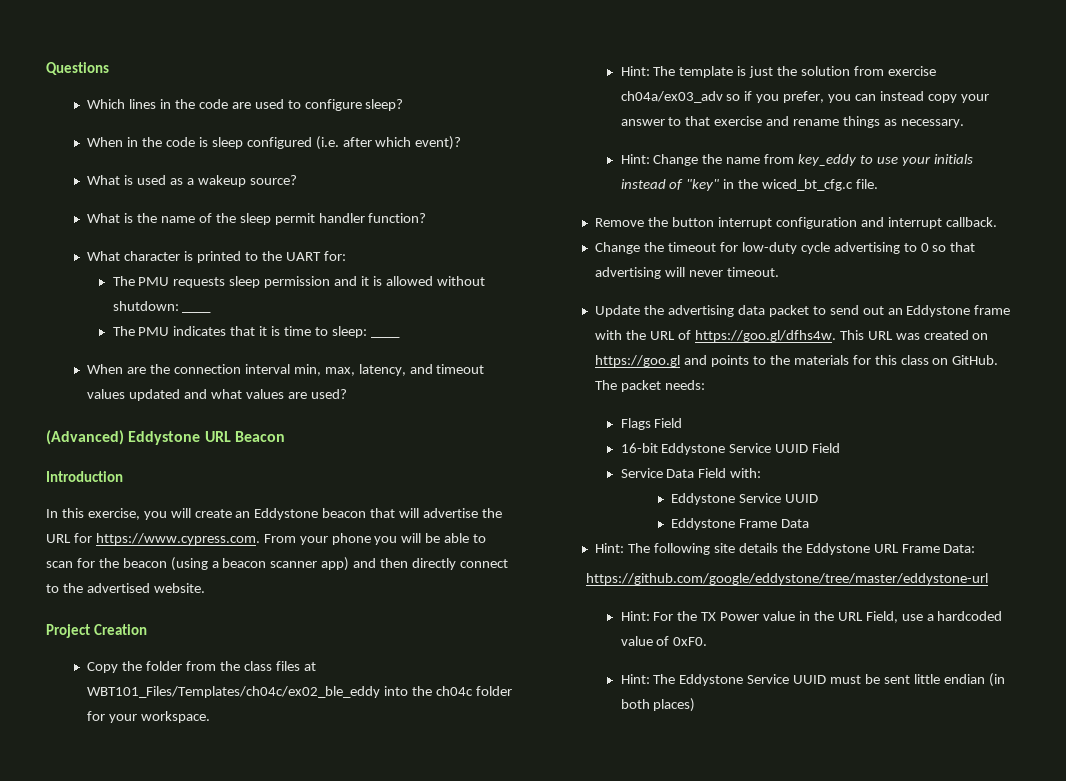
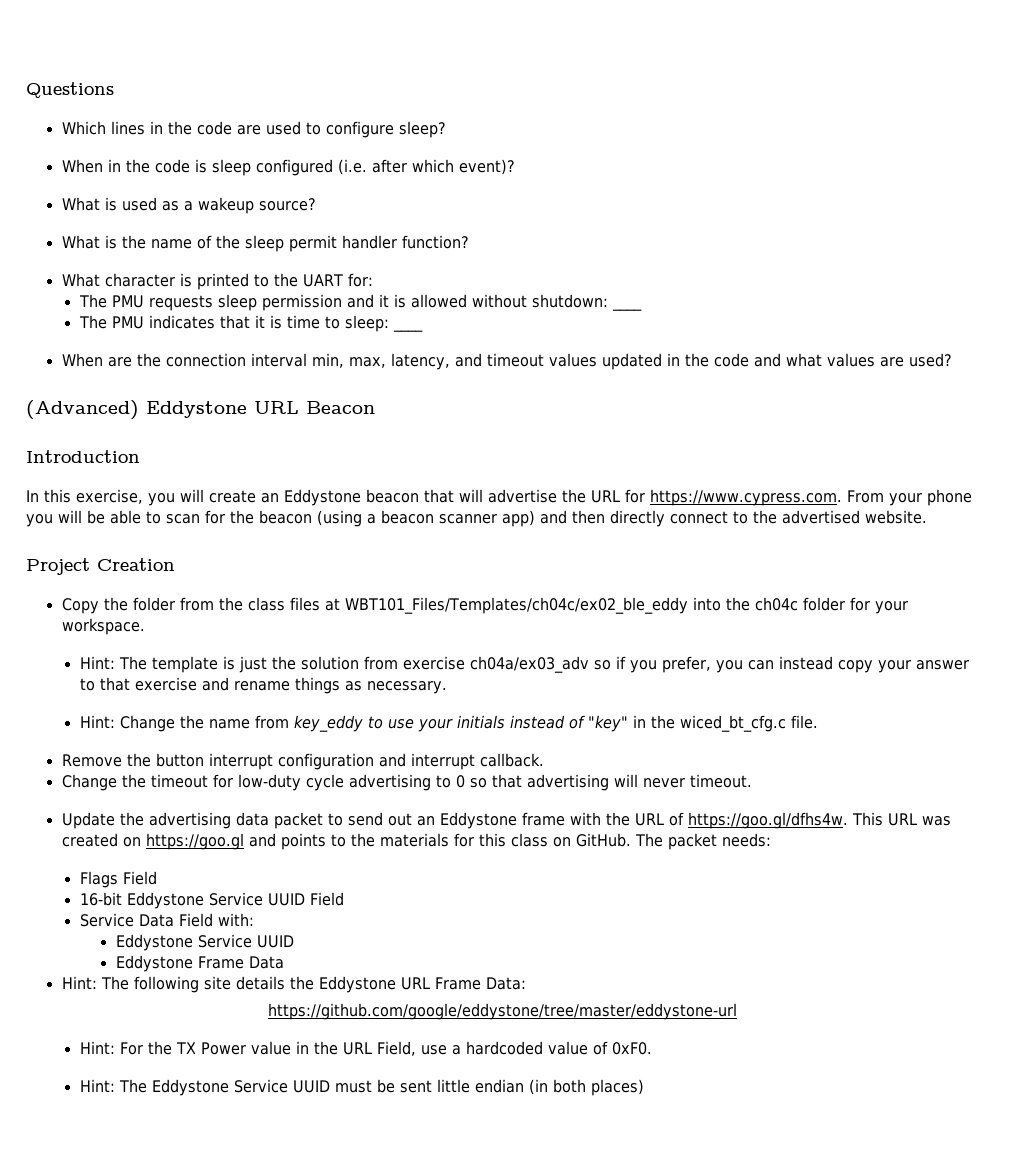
(181, 395) none -> [666,353,749,367] in the code

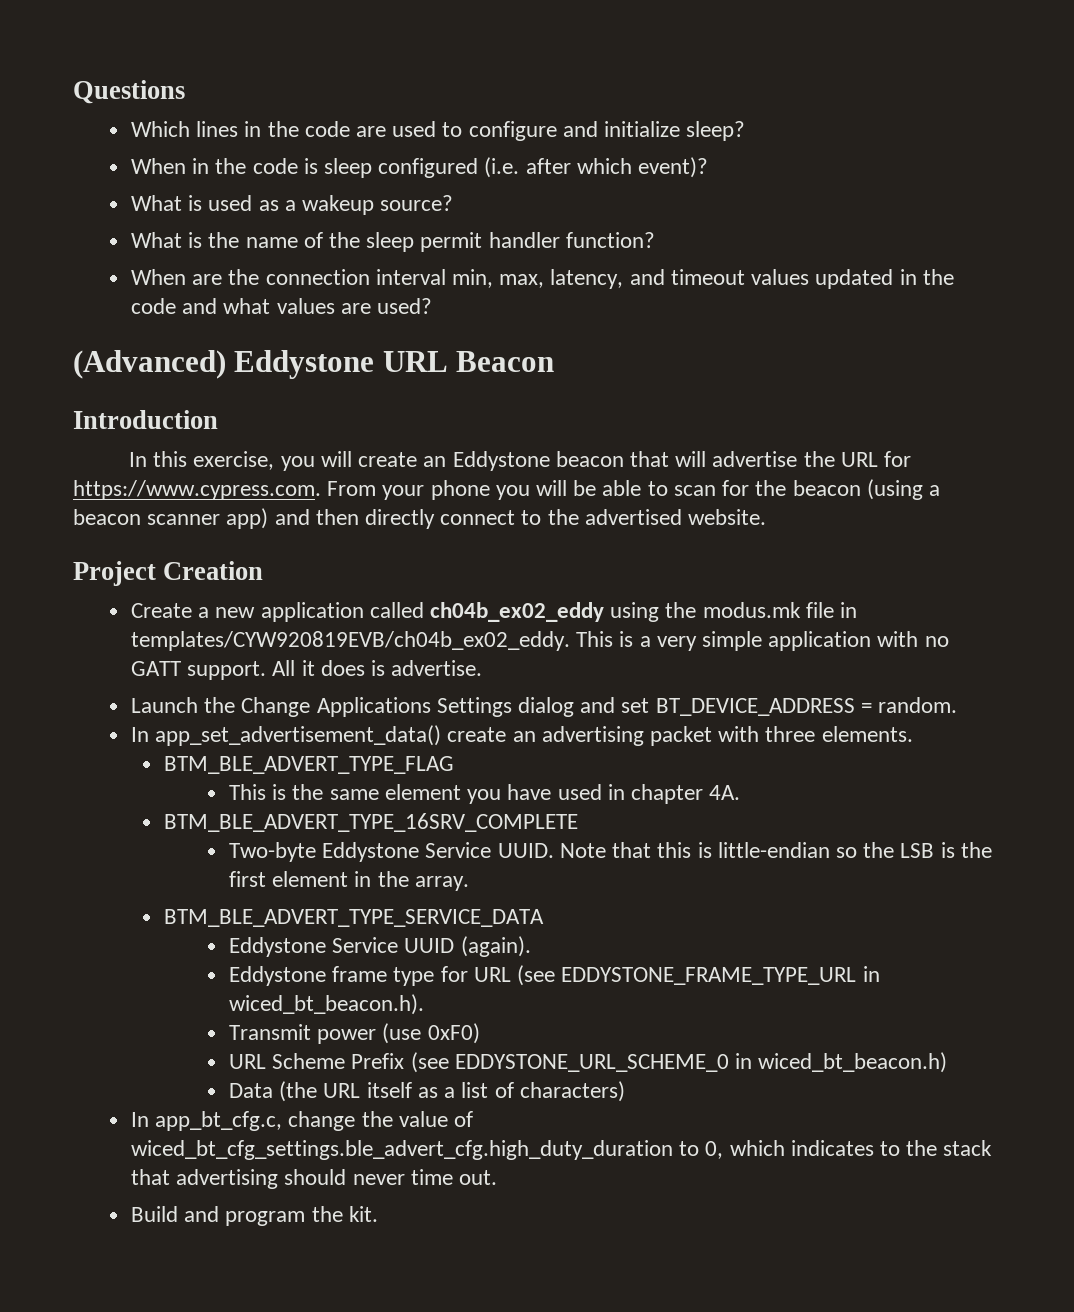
(394, 129) none -> [562,121,681,137] and initialize
[61,273,373,290] [78,294,642,311] [78,315,423,332] // What character is printed to the UART for: // The PMU requests sleep permission and it is allowed without shutdown: ____ // The PMU indicates that it is time to sleep: ____ -> (655, 240) none
[61,597,908,614] [61,618,145,635] [79,656,969,673] [79,677,447,694] [79,715,818,732] [61,753,544,770] [61,774,752,791] [61,812,951,829] [61,833,771,850] [79,871,157,888] [79,892,344,909] [79,913,254,927] [115,934,294,951] [115,955,284,972] [61,976,526,993] [268,1003,737,1020] [79,1041,652,1056] [79,1079,644,1096] Copy the folder from the class files at WBT101_Files/Templates/ch04c/ex02_ble_eddy into the ch04c folder for your workspace. // Hint: The template is just the solution from exercise ch04a/ex03_adv so if you prefer, you can instead copy your answer to that exercise and rename things as necessary. // Hint: Change the name from key_eddy to use your initials instead of "key" in the wiced_bt_cfg.c file. // Remove the button interrupt configuration and interrupt callback. // Change the timeout for low-duty cycle advertising to 0 so that advertising will never timeout. // Update the advertising data packet to send out an Eddystone frame with the URL of https://goo.gl/dfhs4w. This URL was created on https://goo.gl and points to the materials for this class on GitHub. The packet needs: // Flags Field // 16-bit Eddystone Service UUID Field // Service Data Field with: // Eddystone Service UUID // Eddystone Frame Data // Hint: The following site details the Eddystone URL Frame Data: // https://github.com/google/eddystone/tree/master/eddystone-url // Hint: For the TX Power value in the URL Field, use a hardcoded value of 0xF0. // Hint: The Eddystone Service UUID must be sent little endian (in both places) -> [130,602,858,622] [130,631,949,651] [130,660,483,680] [130,697,958,717] [130,725,913,746] [163,756,454,774] [229,784,741,804] [163,813,578,832] [229,842,992,862] [229,871,469,891] [163,909,544,927] [229,936,531,957] [229,965,880,986] [229,994,425,1015] [229,1023,480,1044] [229,1052,948,1073] [229,1081,625,1102] [130,1111,474,1131] [130,1140,993,1160] [130,1169,498,1189] [130,1206,378,1226] Create a new application called ch04b_ex02_eddy using the modus.mk file in templates/CYW920819EVB/ch04b_ex02_eddy. This is a very simple application with no GATT support. All it does is advertise. // Launch the Change Applications Settings dialog and set BT_DEVICE_ADDRESS = random. // In app_set_advertisement_data() create an advertising packet with three elements. // BTM_BLE_ADVERT_TYPE_FLAG // This is the same element you have used in chapter 4A. // BTM_BLE_ADVERT_TYPE_16SRV_COMPLETE // Two-byte Eddystone Service UUID. Note that this is little-endian so the LSB is the first element in the array. // BTM_BLE_ADVERT_TYPE_SERVICE_DATA // Eddystone Service UUID (again). // Eddystone frame type for URL (see EDDYSTONE_FRAME_TYPE_URL in wiced_bt_beacon.h). // Transmit power (use 0xF0) // URL Scheme Prefix (see EDDYSTONE_URL_SCHEME_0 in wiced_bt_beacon.h) // Data (the URL itself as a list of characters) // In app_bt_cfg.c, change the value of wiced_bt_cfg_settings.ble_advert_cfg.high_duty_duration to 0, which indicates to the stack that advertising should never time out. // Build and program the kit.

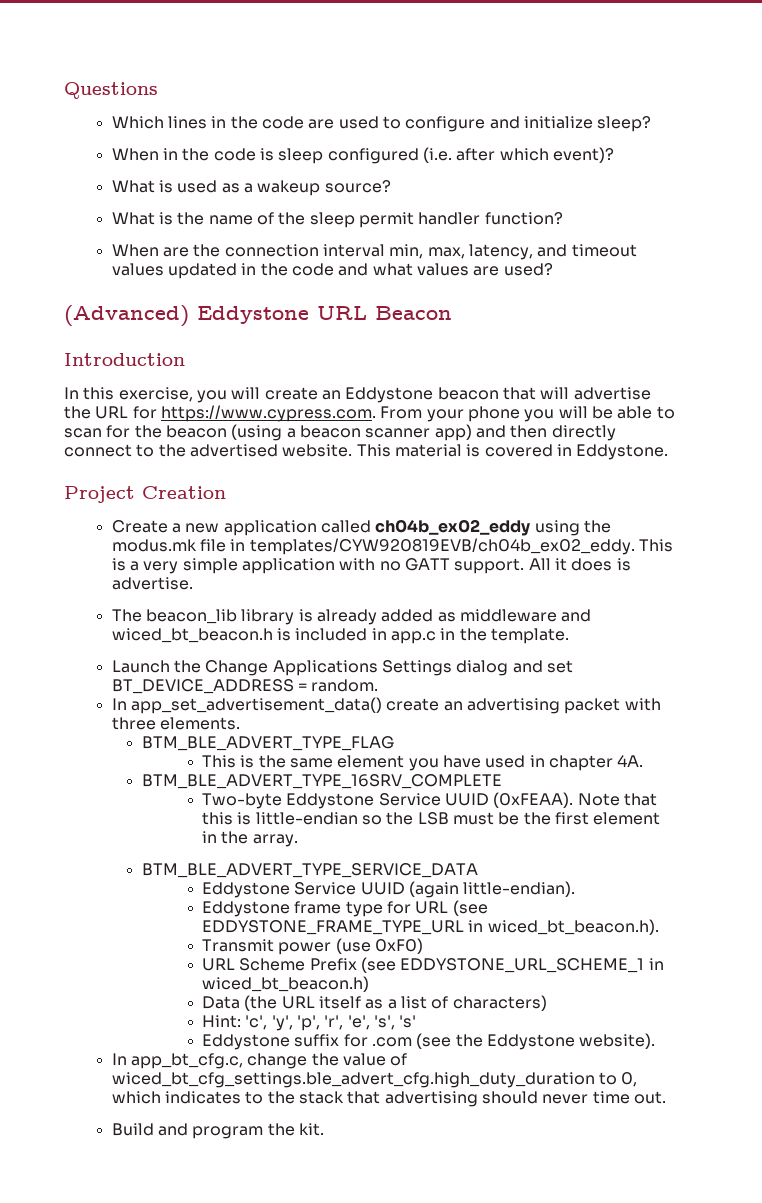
(767, 517) none -> [356,444,669,460] This material is covered in Eddystone.
(483, 668) none -> [111,609,592,625] [111,628,569,644] // The beacon_lib library is already added as middleware and wiced_bt_beacon.h is included in app.c in the template.
[497,843,554,858] UUID. -> [445,792,574,808] UUID (0xFEAA).
[940,842,955,858] is -> [452,812,520,825] must be
[460,936,531,957] (again). -> [409,881,576,898] (again little-endian).
[454,1054,729,1072] EDDYSTONE_URL_SCHEME_0 -> [400,958,645,973] EDDYSTONE_URL_SCHEME_1
(625, 1091) none -> [202,1015,417,1031] [202,1033,656,1050] // Hint: 'c', 'y', 'p', 'r', 'e', 's', 's' // Eddystone suffix for .com (see the Eddystone website).

